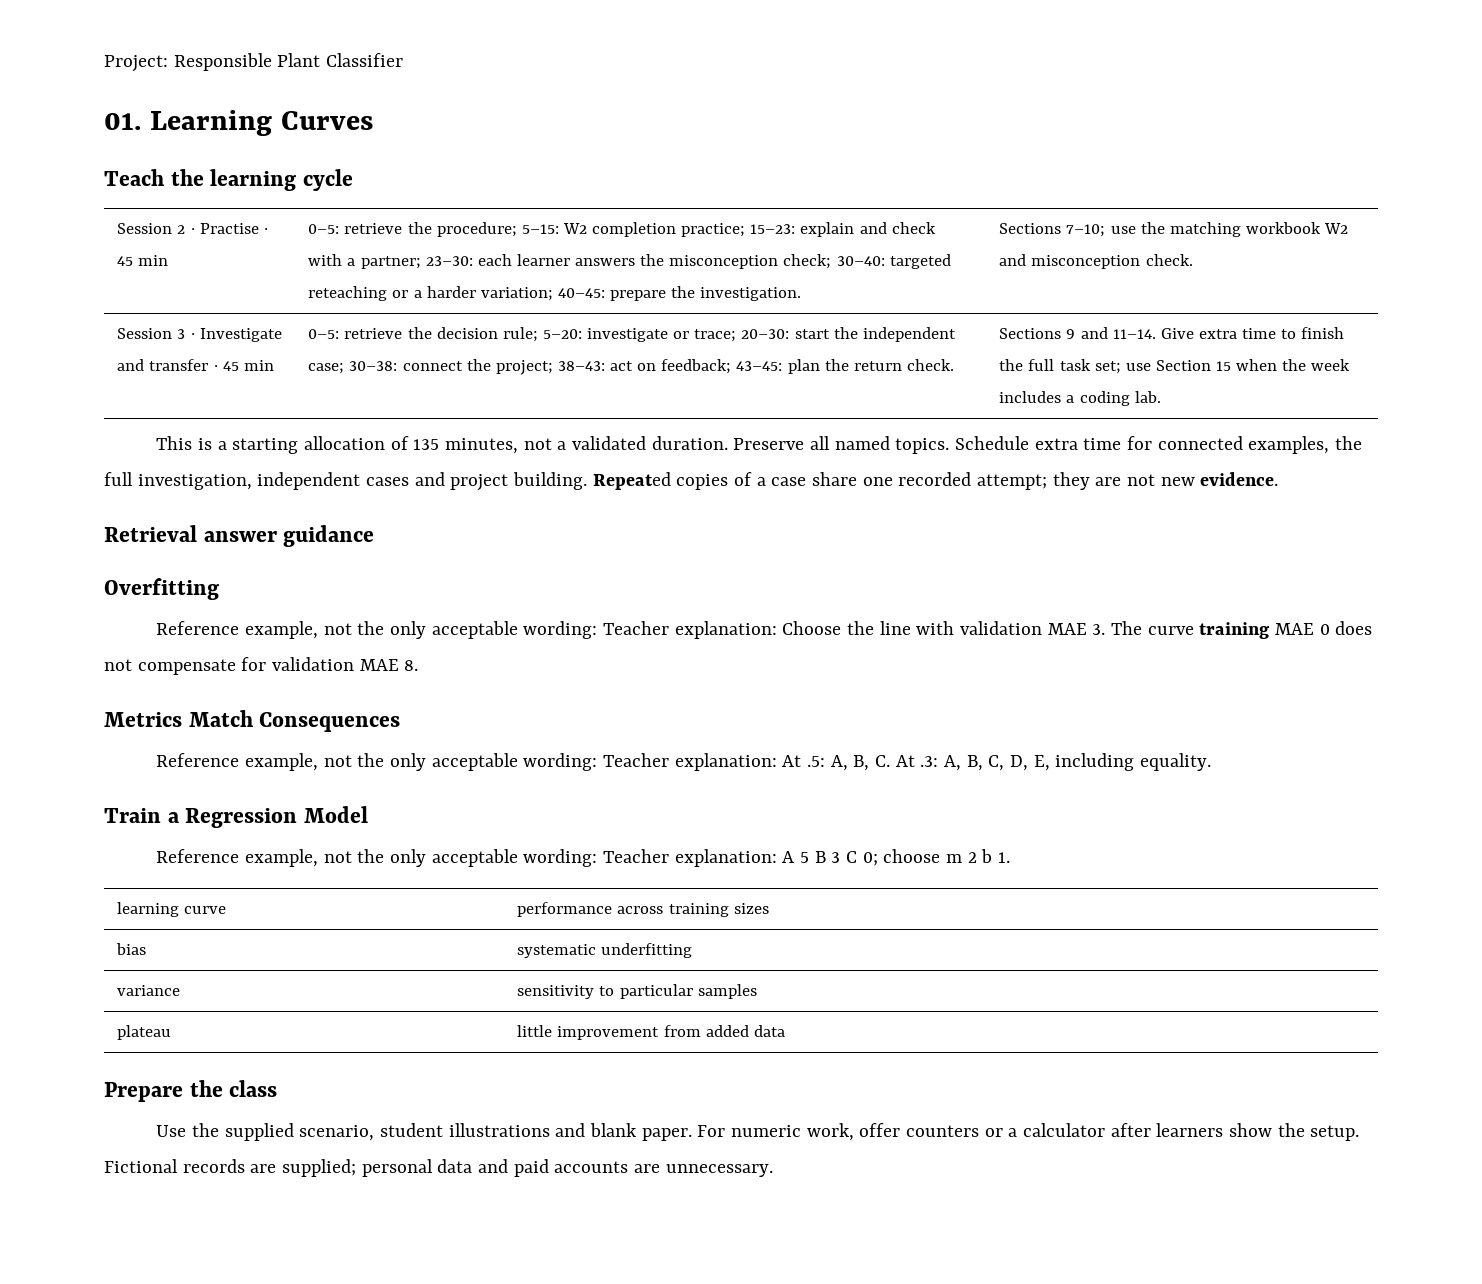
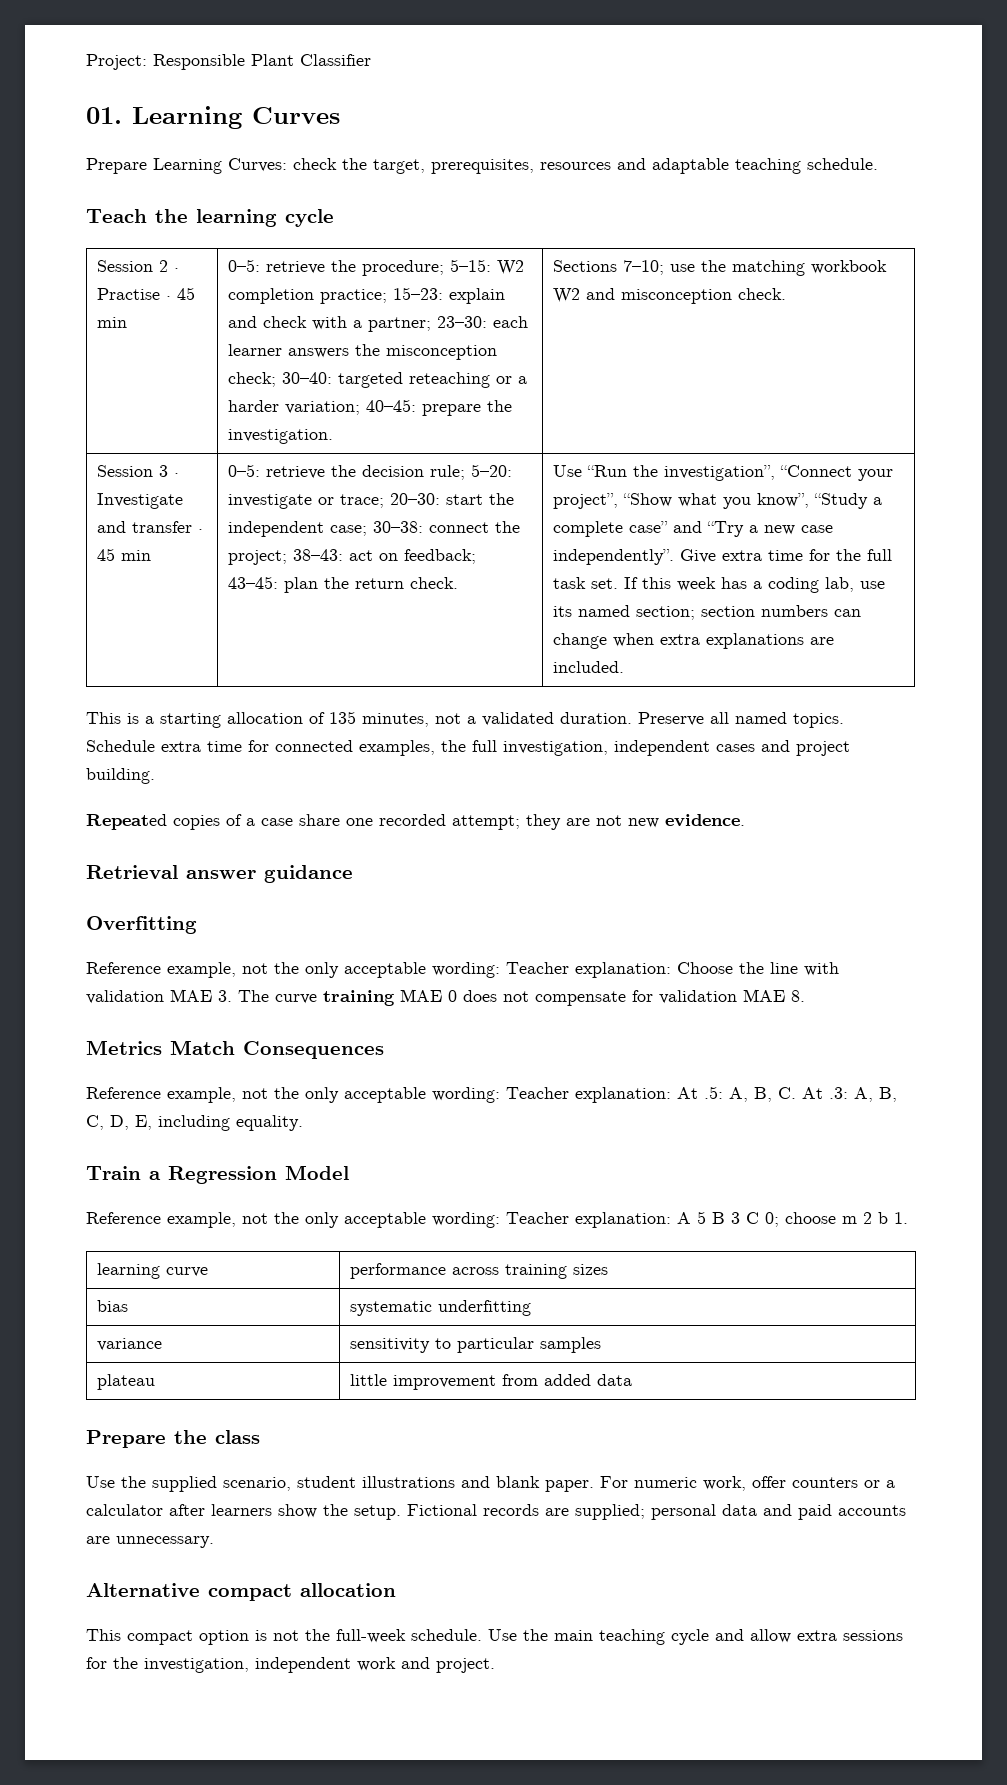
(373, 120) none -> [86,158,878,174] // Prepare Learning Curves: check the target, prerequisites, resources and adaptable teaching schedule.
[999,327,1156,339] Sections 9 and 11–14. -> [553,465,894,481] [553,493,883,509] [553,521,834,537] [553,549,675,565] Use “Run the investigation”, “Connect your project”, “Show what you know”, “Study a complete case” and “Try a new case independently”.
[1281,327,1345,339] to finish -> [809,549,831,561] for
[1094,359,1351,374] [999,391,1161,406] set; use Section 15 when the week includes a coding lab. -> [591,577,886,593] [553,605,862,620] [553,633,835,649] [553,661,625,673] set. If this week has a coding lab, use its named section; section numbers can change when extra explanations are included.
(588, 481) none -> (155, 776) //
(773, 1170) none -> [86,1583,396,1601] [86,1629,903,1645] [86,1657,495,1673] // Alternative compact allocation // This compact option is not the full-week schedule. Use the main teaching cycle and allow extra sessions for the investigation, independent work and project.

